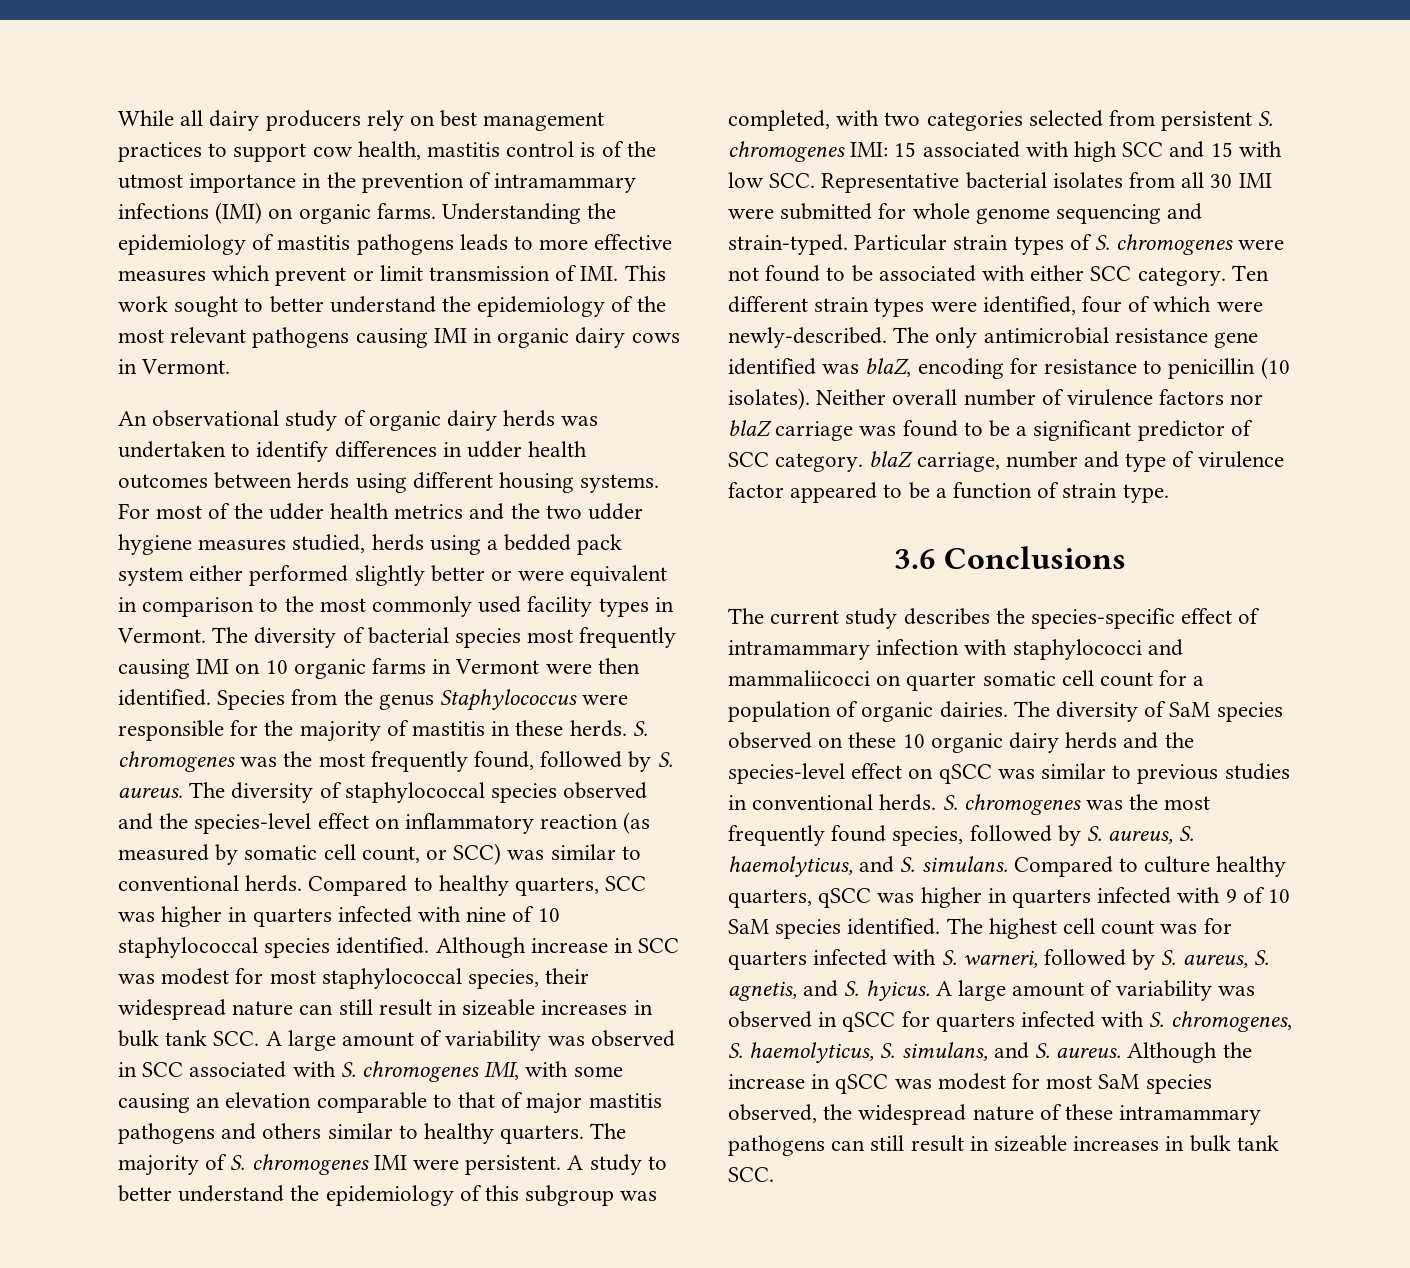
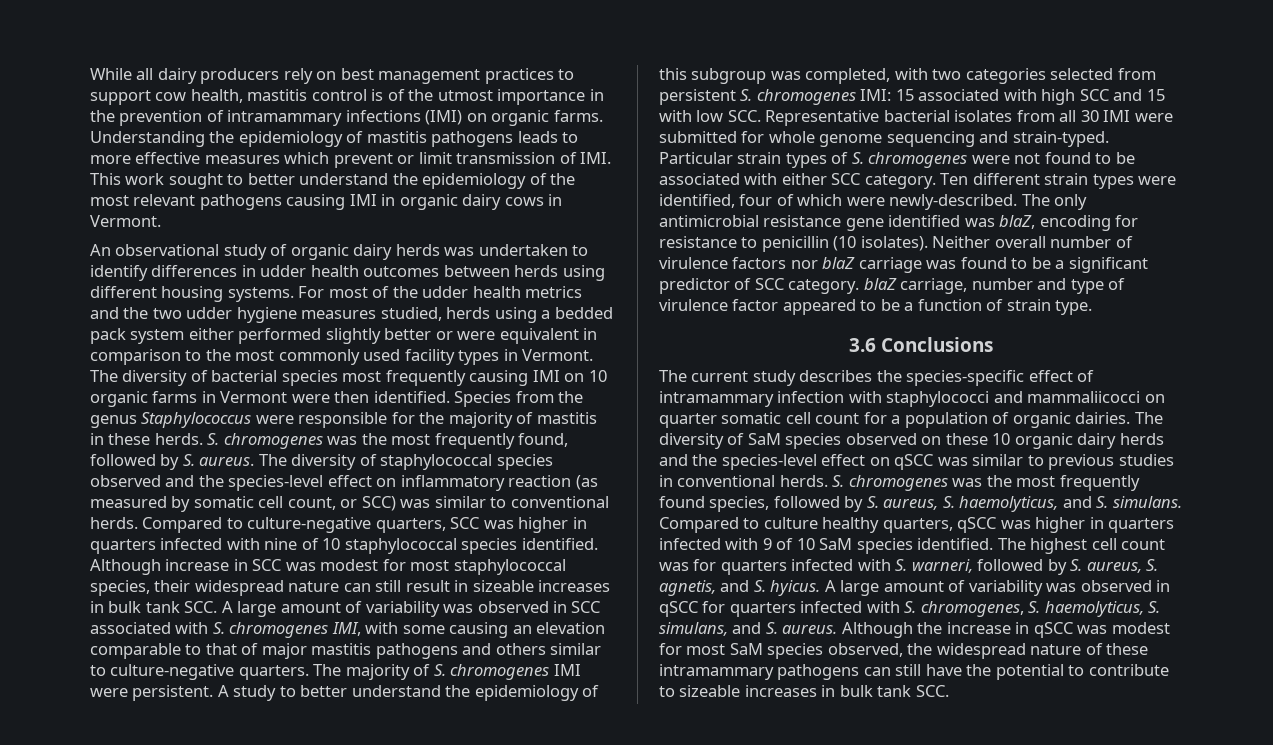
[438,875,509,896] healthy -> [247,517,372,533] culture-negative
[424,1123,495,1144] healthy -> [110,664,235,680] culture-negative
[910,1135,989,1152] result in -> [925,664,1169,680] [659,686,675,697] have the potential to contribute to

